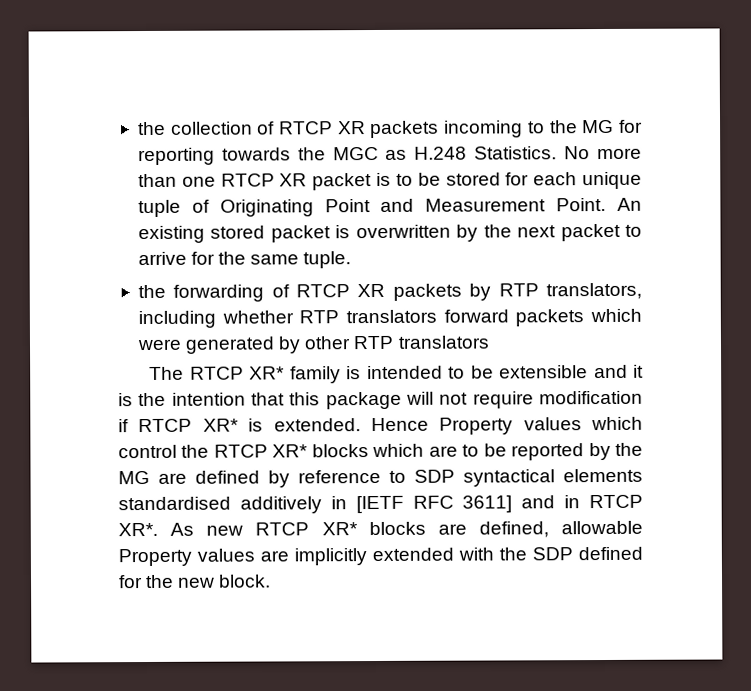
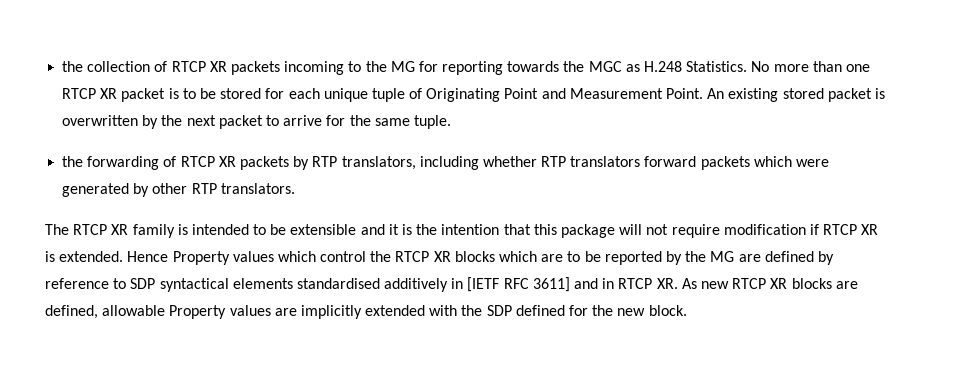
[397,335,490,349] translators -> [220,183,295,194] translators.
[249,366,286,380] XR* -> [111,224,129,235] XR
[202,418,239,432] XR* -> [861,224,879,235] XR
[272,444,309,458] XR* -> [433,251,451,262] XR
[118,522,158,537] XR*. -> [656,278,678,289] XR.
[321,522,358,536] XR* -> [770,278,788,289] XR

